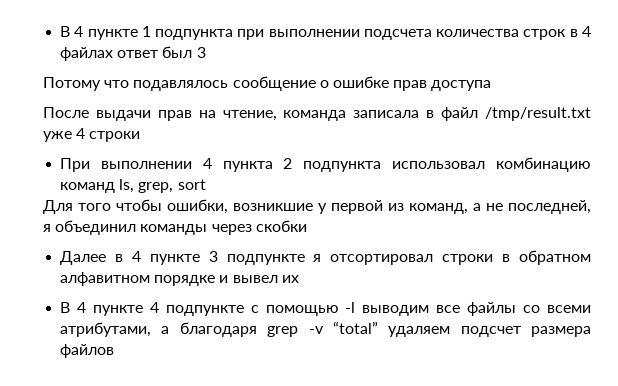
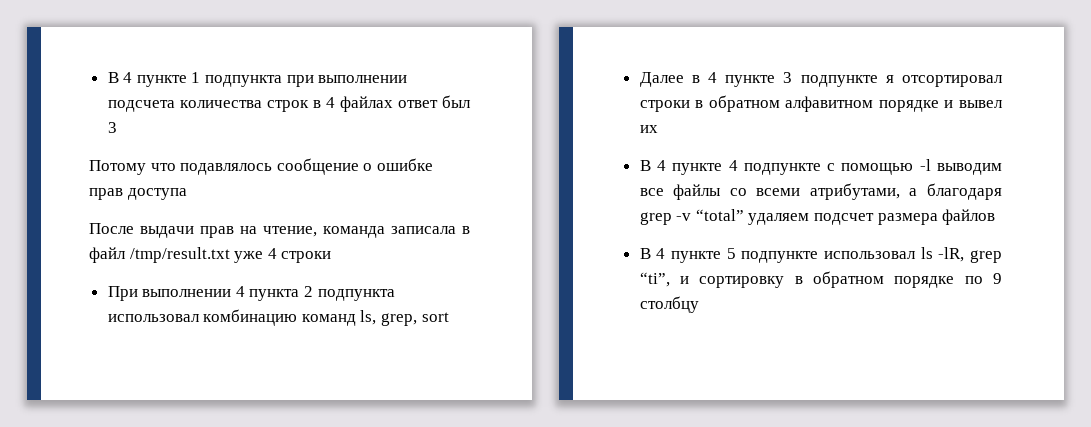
[43,199,591,214] [43,220,307,235] // Для того чтобы ошибки, возникшие у первой из команд, а не последней, я объединил команды через скобки -> (449, 317) none
(115, 351) none -> [639,247,1002,263] [639,271,1002,288] [639,296,699,313] // В 4 пункте 5 подпункте использовал ls -lR, grep “ti”, и сортировку в обратном порядке по 9 столбцу

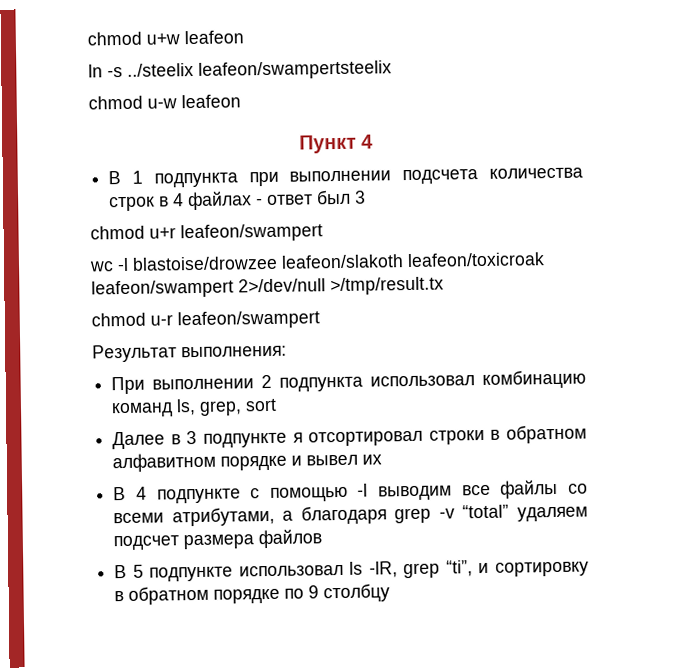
[107,72,187,87] В 4 пункте -> [87,30,244,46] [88,60,392,80] [88,94,241,110] [298,134,374,154] [108,171,122,185] chmod u+w leafeon // ln -s ../steelix leafeon/swampertsteelix // chmod u-w leafeon // Пункт 4 // В
(393, 104) none -> [256,198,264,206] -
[89,158,433,175] [89,188,187,200] [89,223,470,238] [89,247,332,263] Потому что подавлялось сообщение о ошибке прав доступа // После выдачи прав на чтение, команда записала в файл /tmp/result.txt уже 4 строки -> [90,223,323,243] [89,252,545,272] [91,276,444,299] [91,310,320,330] [92,344,287,363] chmod u+r leafeon/swampert // wc -l blastoise/drowzee leafeon/slakoth leafeon/toxicroak leafeon/swampert 2>/dev/null >/tmp/result.tx // chmod u-r leafeon/swampert // Результат выполнения:
[235,286,300,301] 4 пункта -> (255, 384) none
[708,72,776,87] 4 пункте -> (181, 439) none
[672,160,738,175] пункте 4 -> (147, 493) none
[656,248,722,263] 4 пункте -> (128, 571) none

